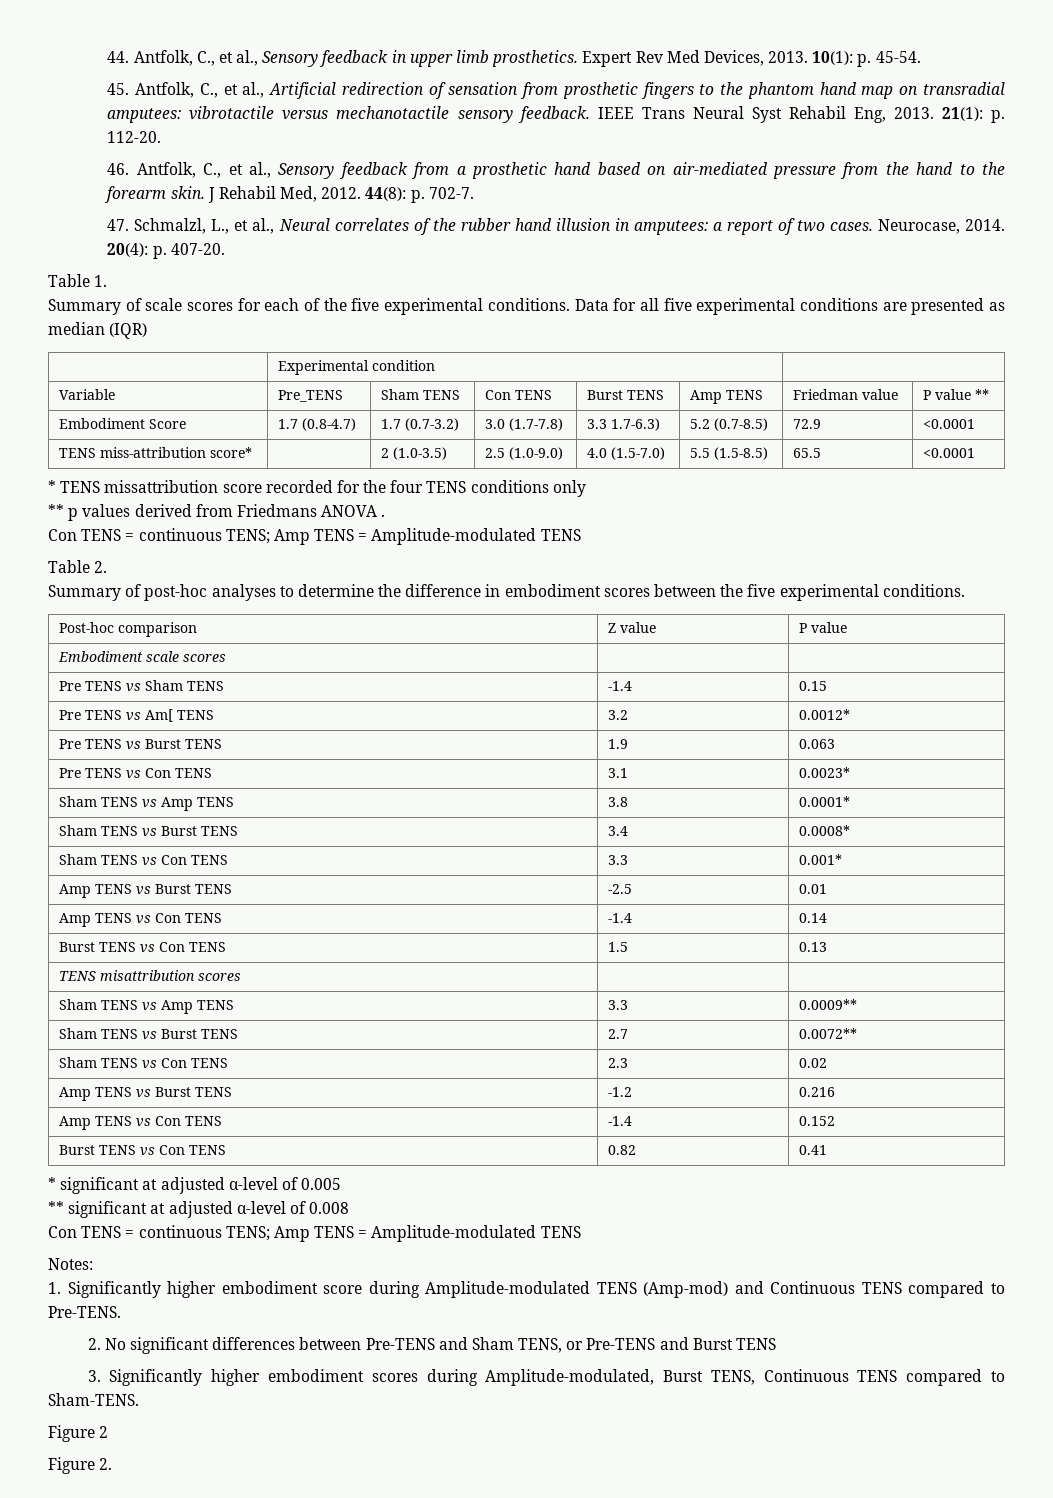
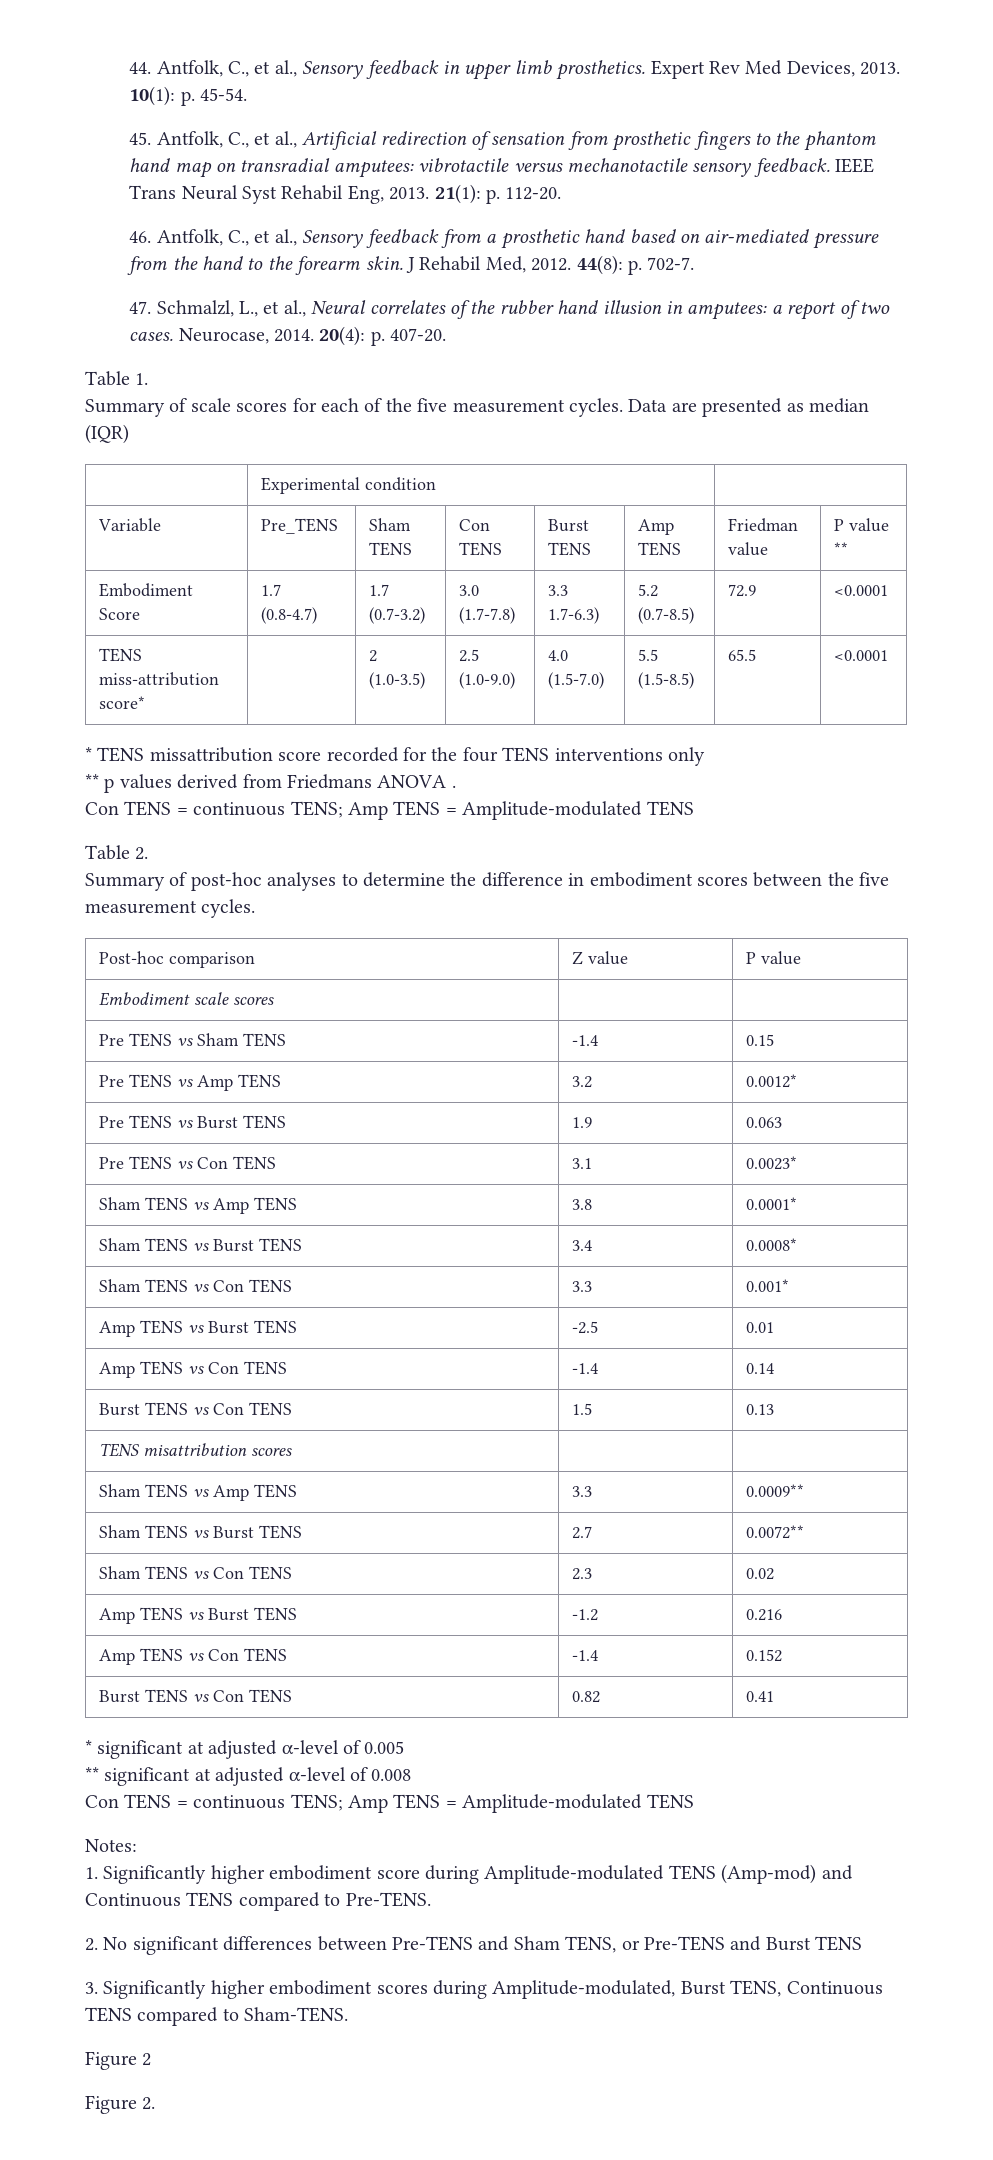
[384,298,878,315] experimental conditions. Data for all five experimental conditions -> [452,398,668,417] measurement cycles. Data
[470,480,549,493] conditions -> [554,748,663,761] interventions
[779,584,965,601] experimental conditions. -> [85,899,256,918] measurement cycles.
[145,709,174,722] Am[ -> [197,1075,234,1091] Amp

